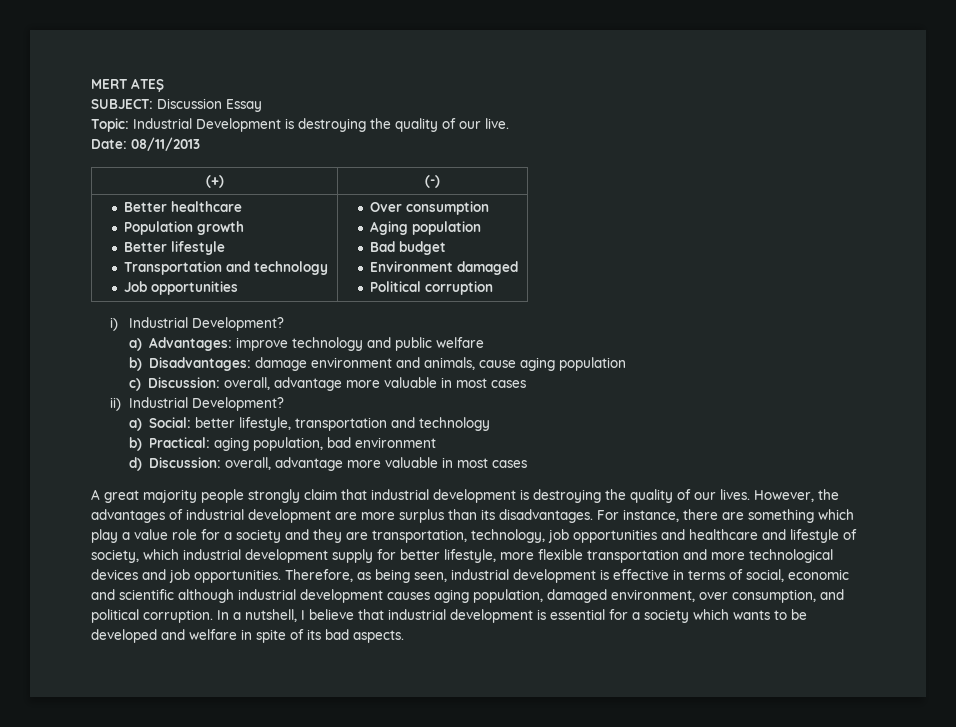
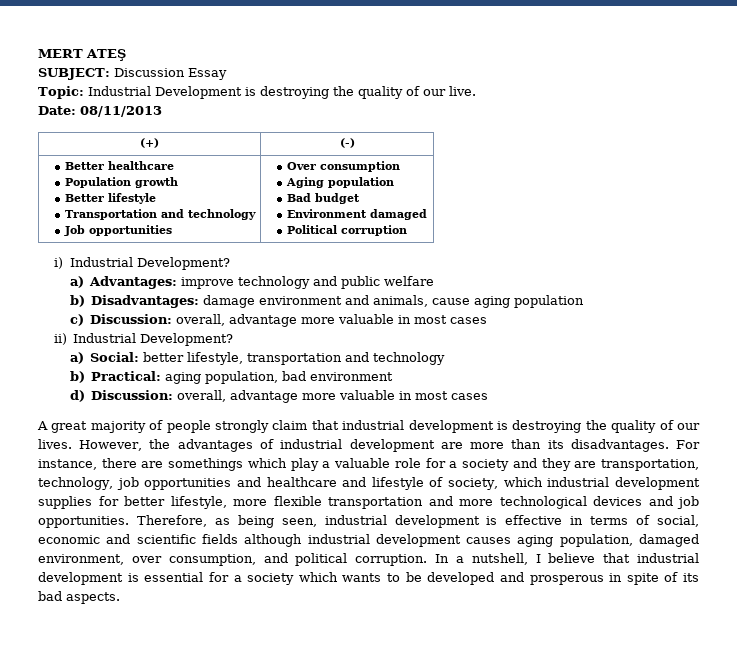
(197, 496) none -> [149,420,164,430] of
[399,509,444,523] surplus -> (504, 445) none
[748,509,814,523] something -> [168,458,244,471] somethings
[134,529,168,540] value -> [334,458,391,468] valuable
[332,549,373,563] supply -> [38,496,92,509] supplies
(174, 594) none -> [201,534,238,544] fields
[189,629,237,640] welfare -> [529,575,604,585] prosperous

